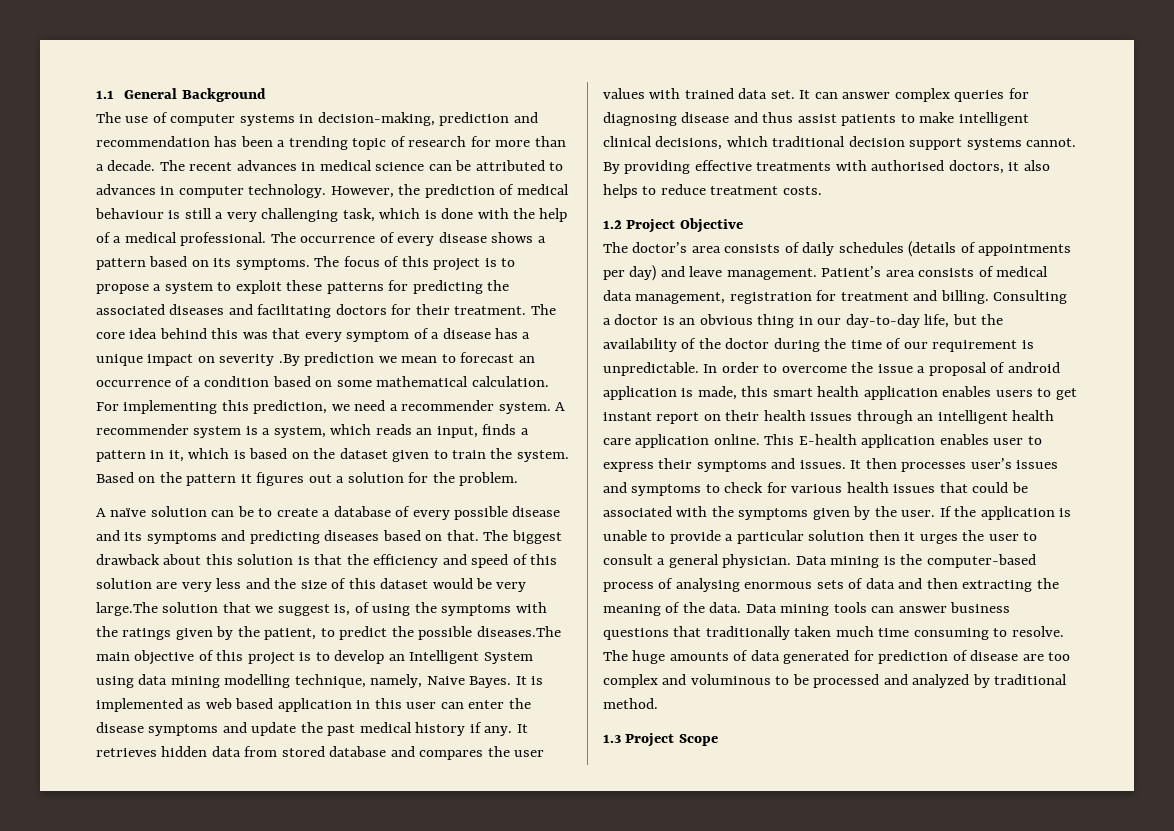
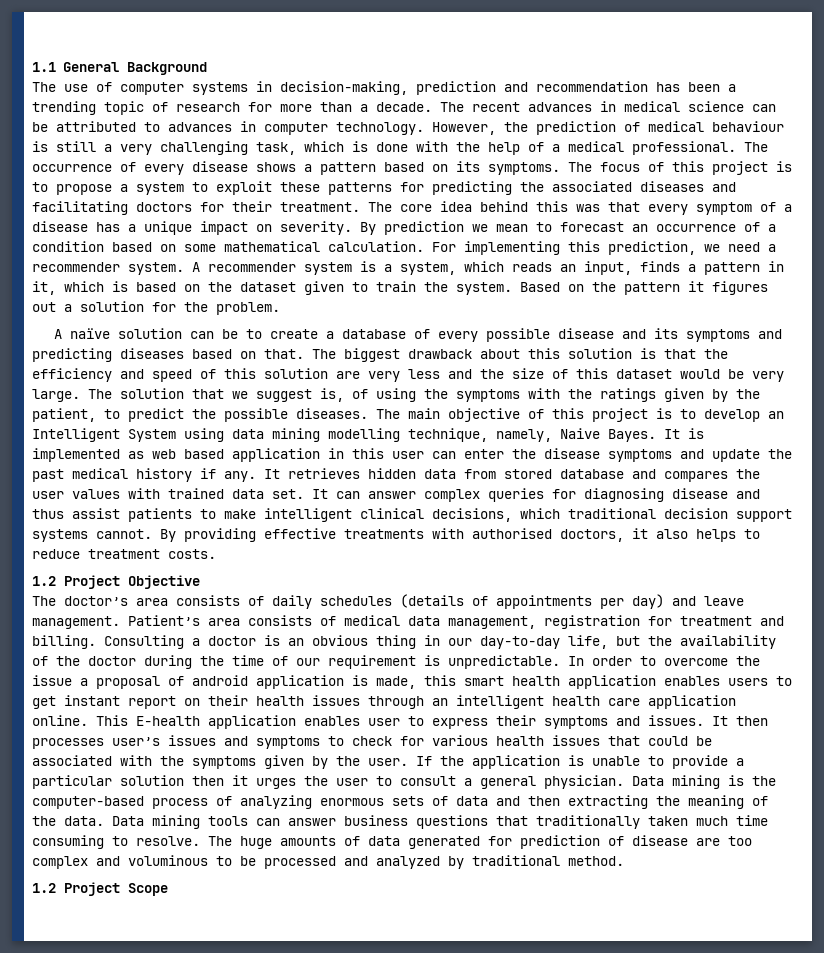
[219,354,300,366] severity .By -> [280,221,376,235] severity. By
[96,602,158,616] large.The -> [32,389,112,402] large. The
[476,626,561,637] diseases.The -> [296,408,400,419] diseases. The
[675,578,740,592] analysing -> [240,795,312,809] analyzing
[603,734,621,743] 1.3 -> [32,883,56,893] 1.2

